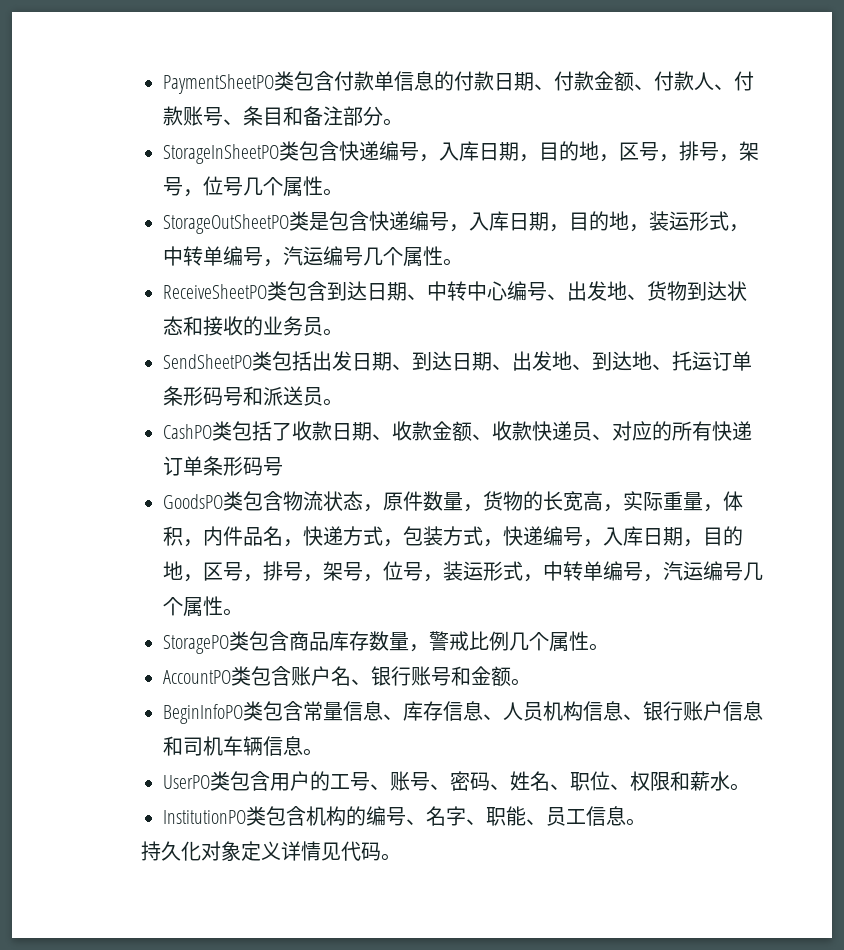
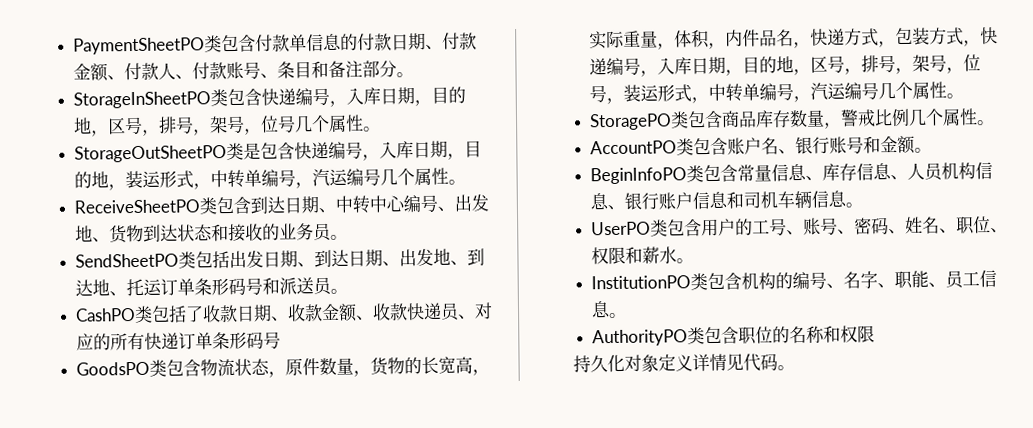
(647, 822) none -> [592,325,876,347] // AuthorityPO类包含职位的名称和权限

